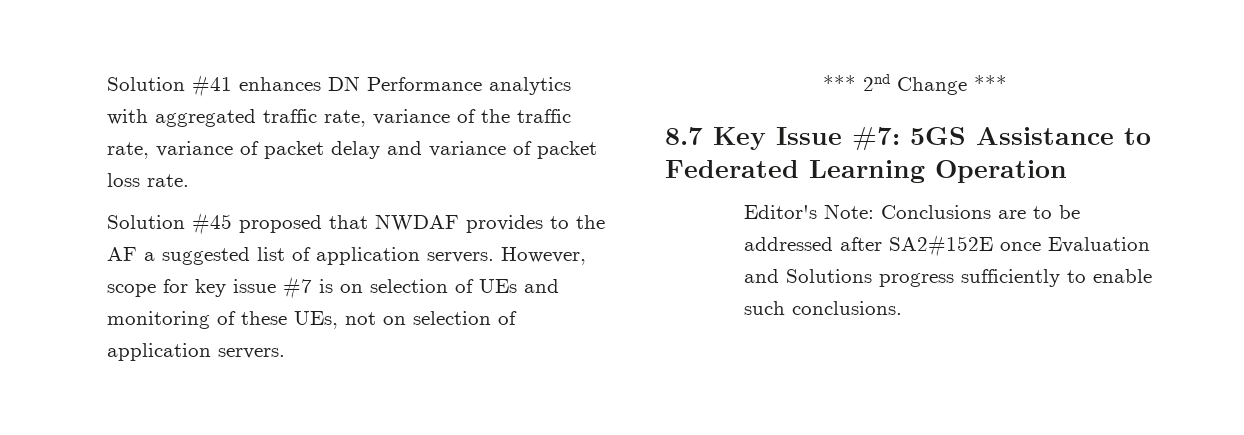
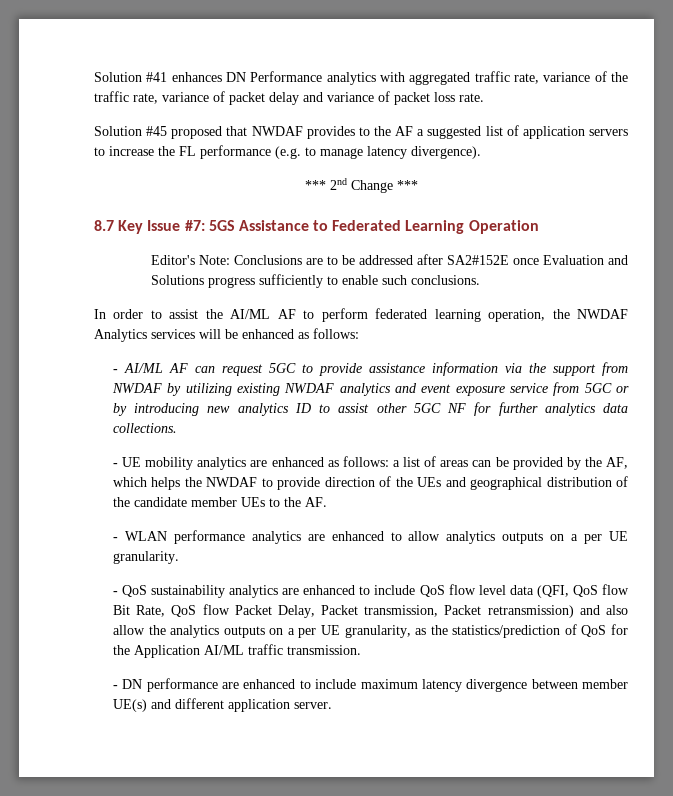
[427,247,586,265] [107,276,559,299] [107,311,517,329] [107,343,285,361] servers. However, scope for key issue #7 is on selection of UEs and monitoring of these UEs, not on selection of application servers. -> [589,129,629,136] [94,145,481,159] servers to increase the FL performance (e.g. to manage latency divergence).
(902, 308) none -> [94,308,628,322] [94,328,359,342] [112,362,629,376] [111,382,630,396] [112,402,629,416] [112,423,177,433] [112,456,628,470] [112,476,629,490] [112,497,327,507] [112,530,628,544] [112,551,179,564] [112,584,629,598] [112,604,629,618] [112,624,628,638] [112,644,361,658] [112,678,629,692] [112,698,332,712] // In order to assist the AI/ML AF to perform federated learning operation, the NWDAF Analytics services will be enhanced as follows: // - AI/ML AF can request 5GC to provide assistance information via the support from NWDAF by utilizing existing NWDAF analytics and event exposure service from 5GC or by introducing new analytics ID to assist other 5GC NF for further analytics data collections. // - UE mobility analytics are enhanced as follows: a list of areas can be provided by the AF, which helps the NWDAF to provide direction of the UEs and geographical distribution of the candidate member UEs to the AF. // - WLAN performance analytics are enhanced to allow analytics outputs on a per UE granularity. // - QoS sustainability analytics are enhanced to include QoS flow level data (QFI, QoS flow Bit Rate, QoS flow Packet Delay, Packet transmission, Packet retransmission) and also allow the analytics outputs on a per UE granularity, as the statistics/prediction of QoS for the Application AI/ML traffic transmission. // - DN performance are enhanced to include maximum latency divergence between member UE(s) and different application server.

